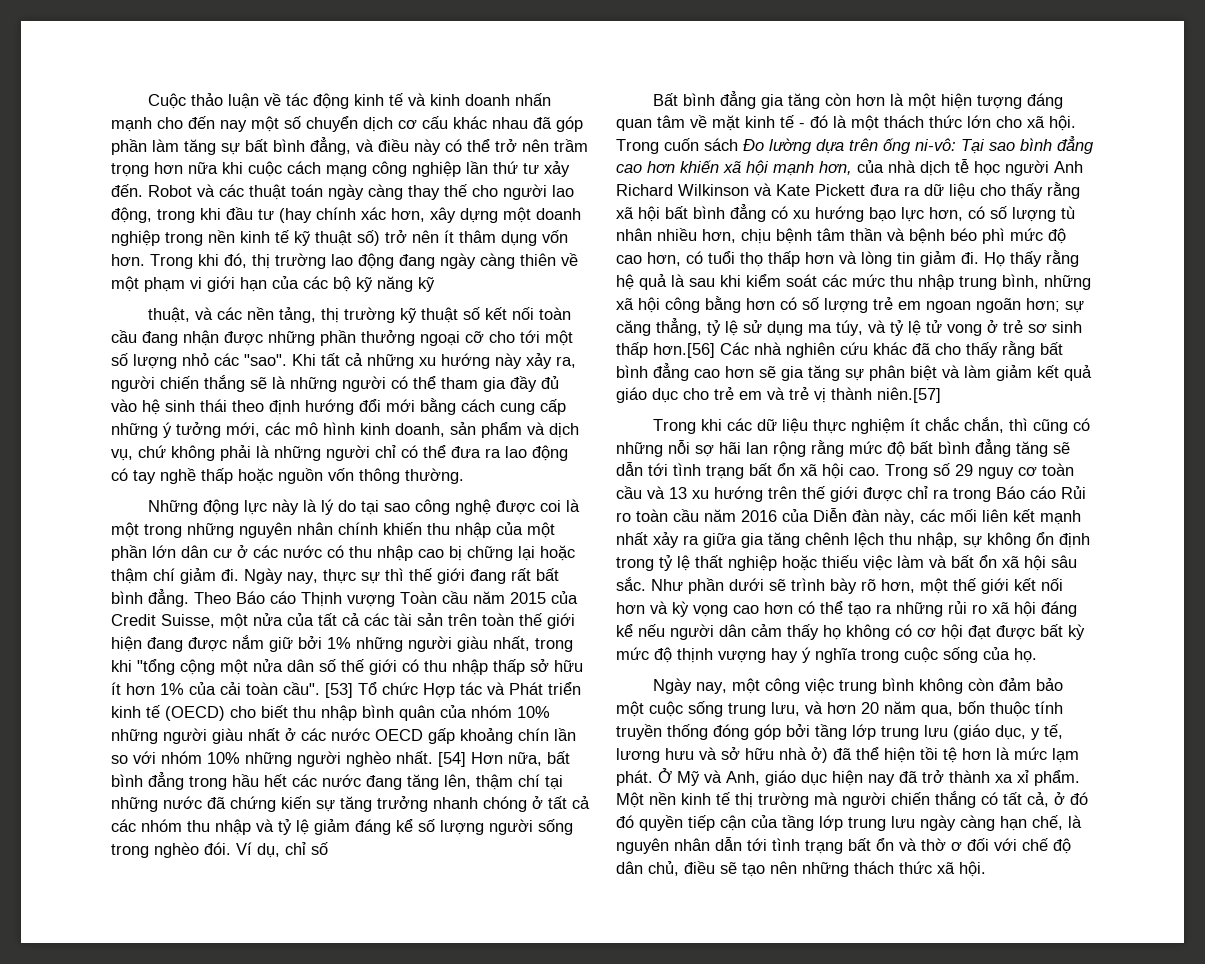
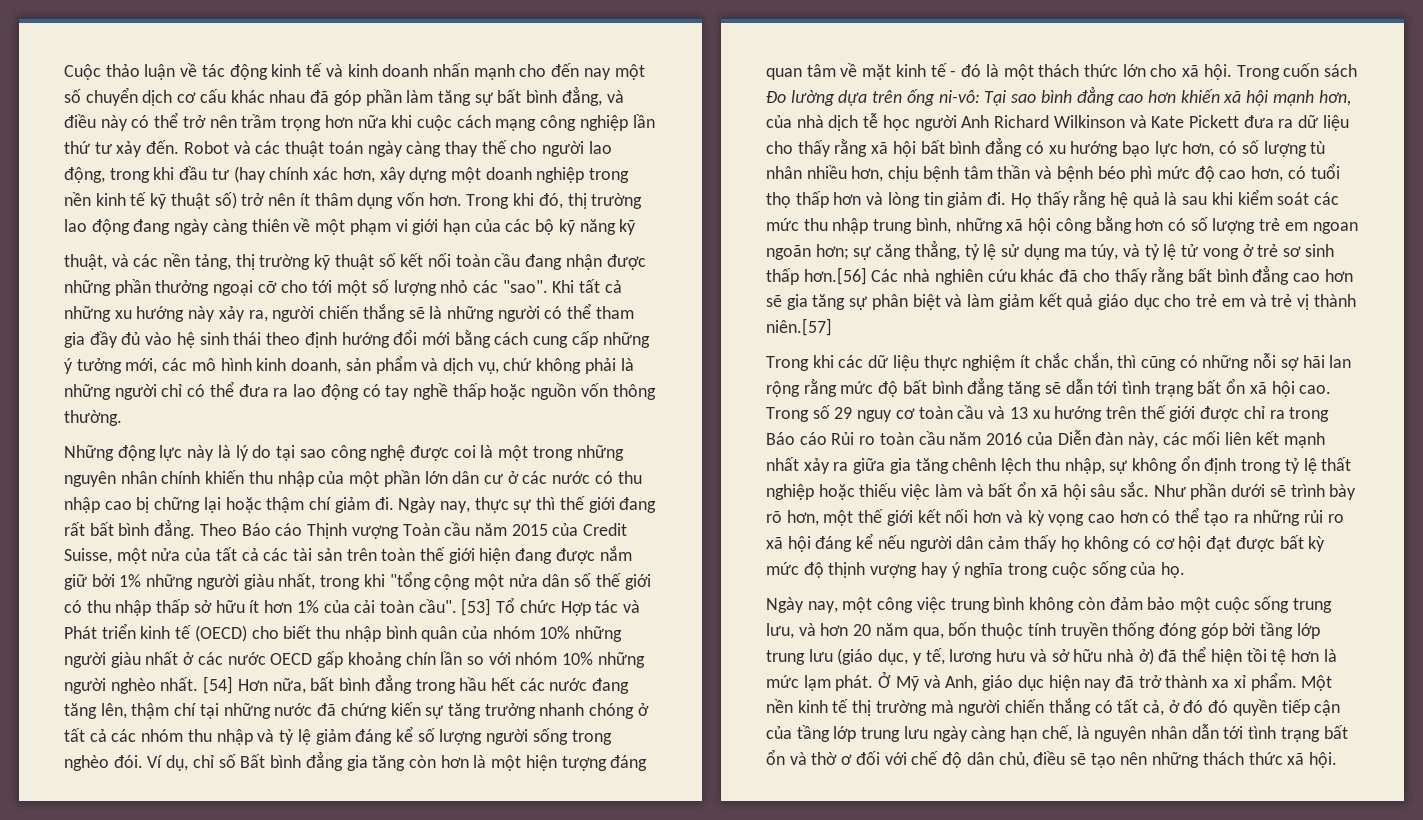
(328, 848) // -> (236, 761) none

